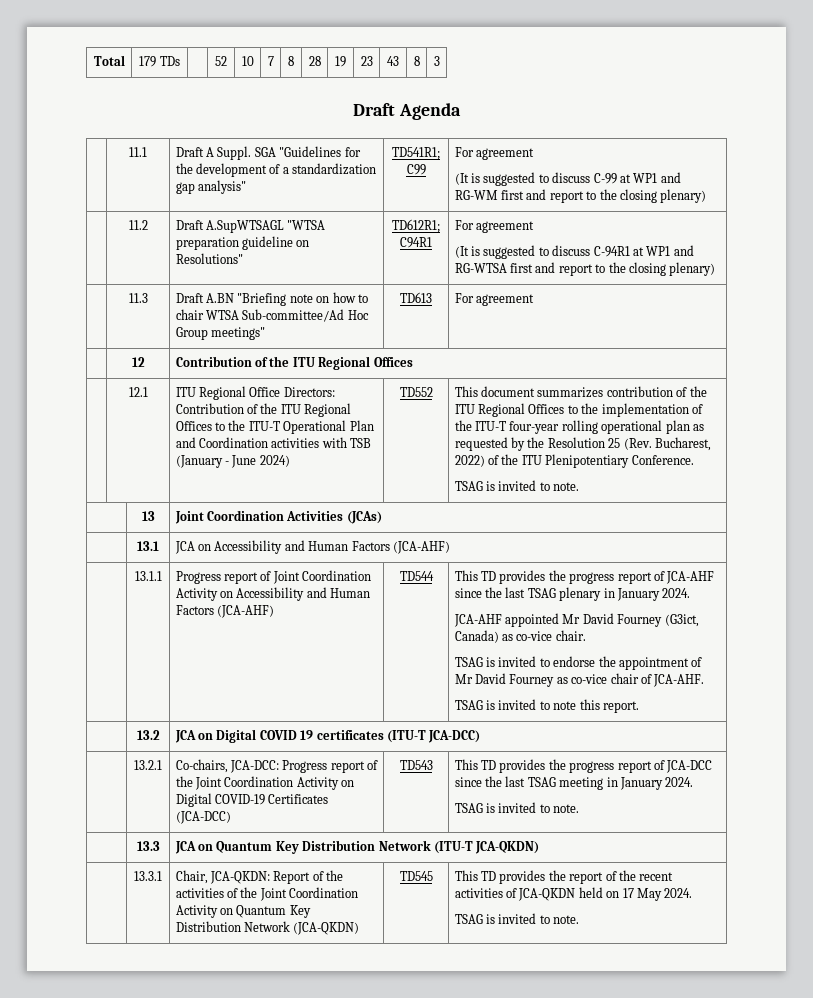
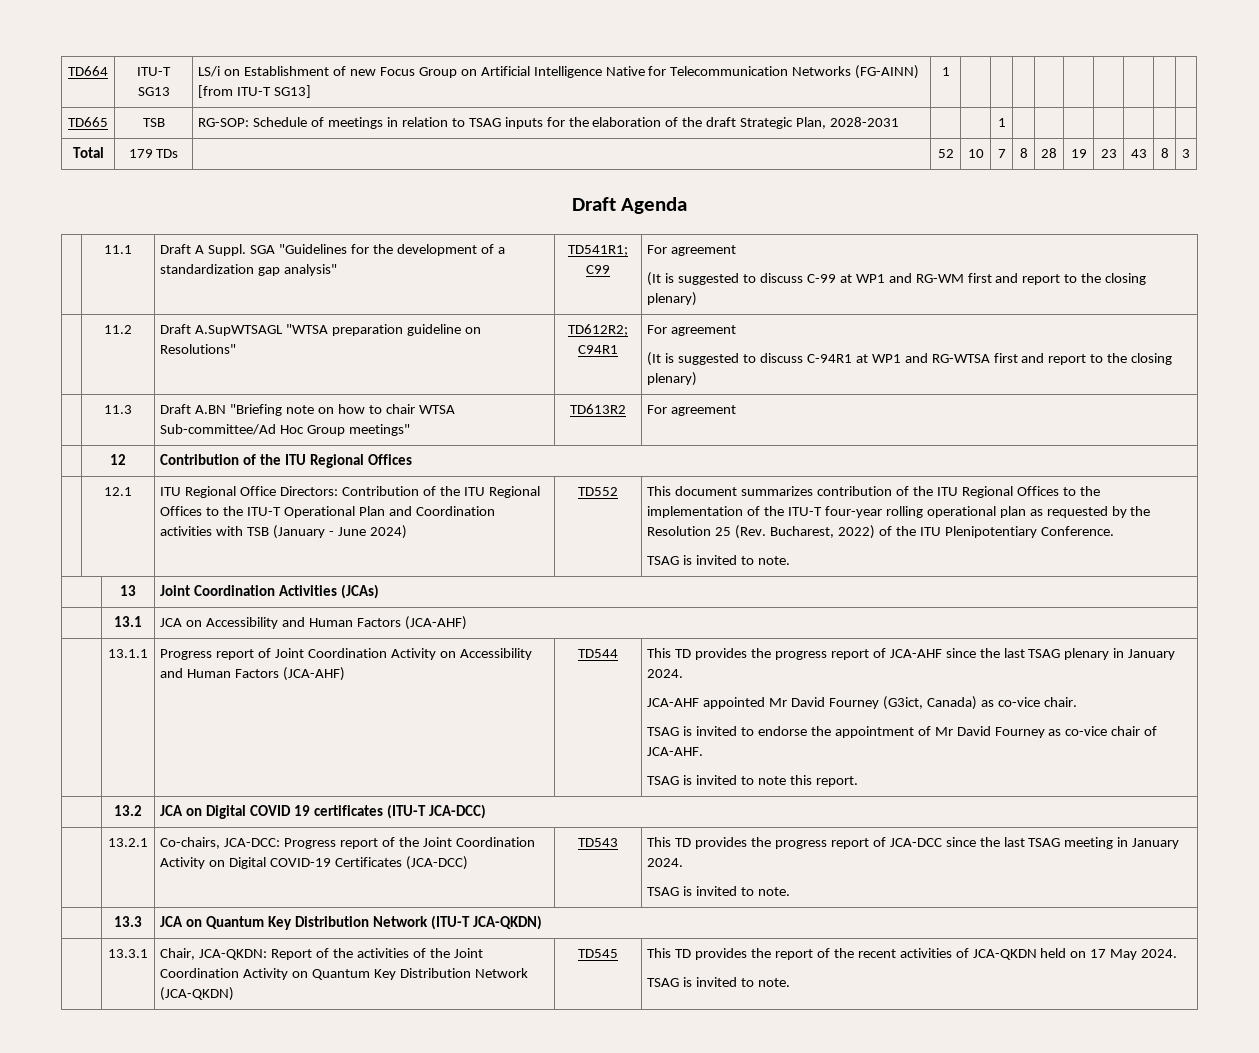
(93, 60) none -> [68,66,108,76] [137,67,171,76] [137,87,170,96] [198,65,920,79] [198,85,312,98] [941,67,950,76] [68,117,108,127] [142,118,165,127] [198,117,899,129] [997,118,1006,127] TD664 | ITU-T SG13 | LS/i on Establishment of new Focus Group on Artificial Intelligence Native for Telecommunication Networks (FG-AINN) [from ITU-T SG13] | 1 | | | | | | | | | // TD665 | TSB | RG-SOP: Schedule of meetings in relation to TSAG inputs for the elaboration of the draft Strategic Plan, 2028-2031 | | | 1 | | | | | | | //
[392,219,440,233] TD612R1; -> [568,324,628,336] TD612R2;
[400,292,432,303] TD613 -> [570,404,626,414] TD613R2

